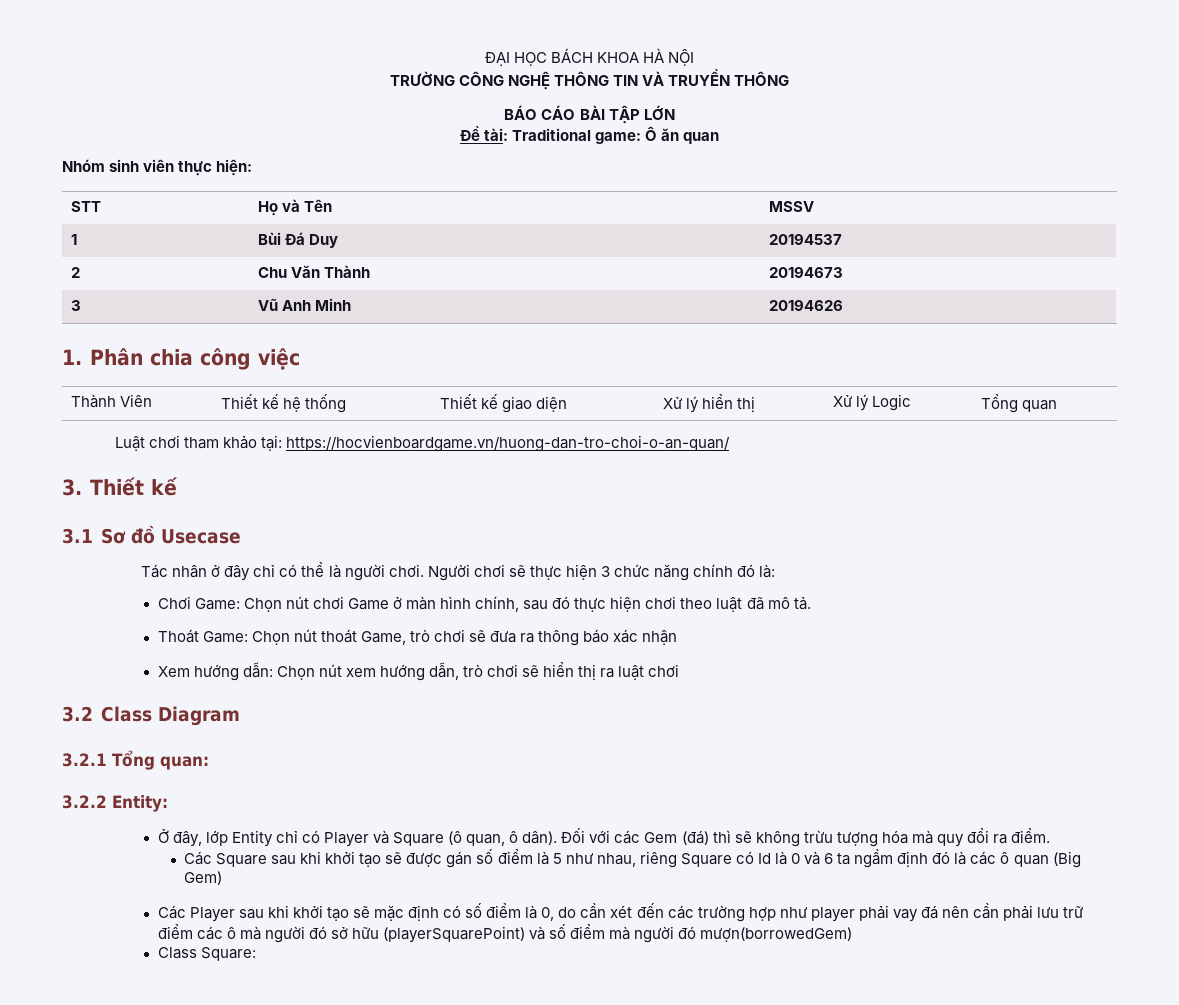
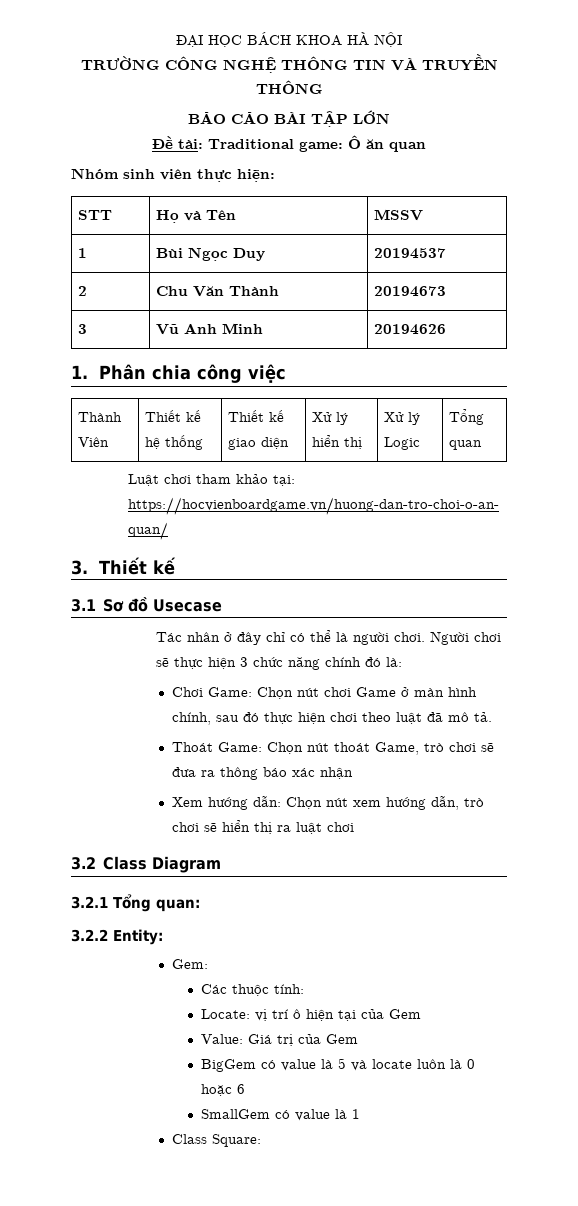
[285,232,306,245] Đá -> [188,247,229,261] Ngọc
[157,828,1051,847] [184,849,771,868] Ở đây, lớp Entity chỉ có Player và Square (ô quan, ô dân). Đối với các Gem (đá) thì sẽ không trừu tượng hóa mà quy đổi ra điểm. // Các Square sau khi khởi tạo sẽ được gán số điểm là 5 như nhau, riêng Square có Id -> [172,959,209,969] [200,984,304,996] [200,1009,421,1021] [200,1034,358,1046] [200,1058,446,1072] Gem: // Các thuộc tính: // Locate: vị trí ô hiện tại của Gem // Value: Giá trị của Gem // BigGem có value là 5 và locate luôn
[804,851,821,865] và -> [200,1084,232,1096] hoặc
[837,849,1081,868] [184,871,223,885] [157,903,1084,922] [157,924,853,943] ta ngầm định đó là các ô quan (Big Gem) // Các Player sau khi khởi tạo sẽ mặc định có số điểm là 0, do cần xét đến các trường hợp như player phải vay đá nên cần phải lưu trữ điểm các ô mà người đó sở hữu (playerSquarePoint) và số điểm mà người đó mượn(borrowedGem) -> [200,1109,360,1121] // SmallGem có value là 1

